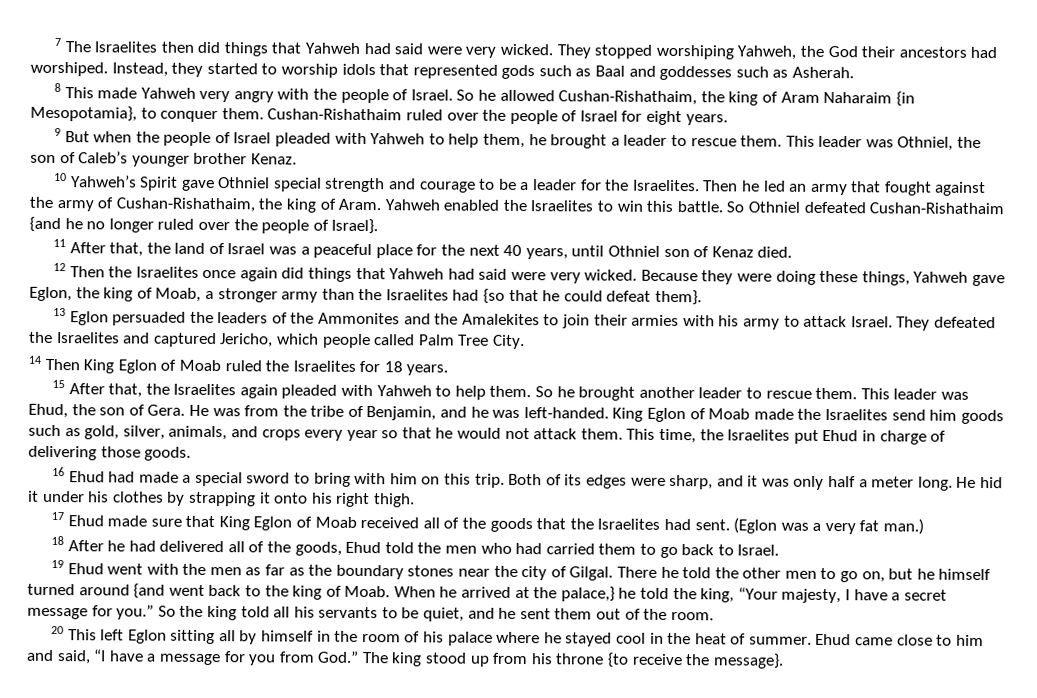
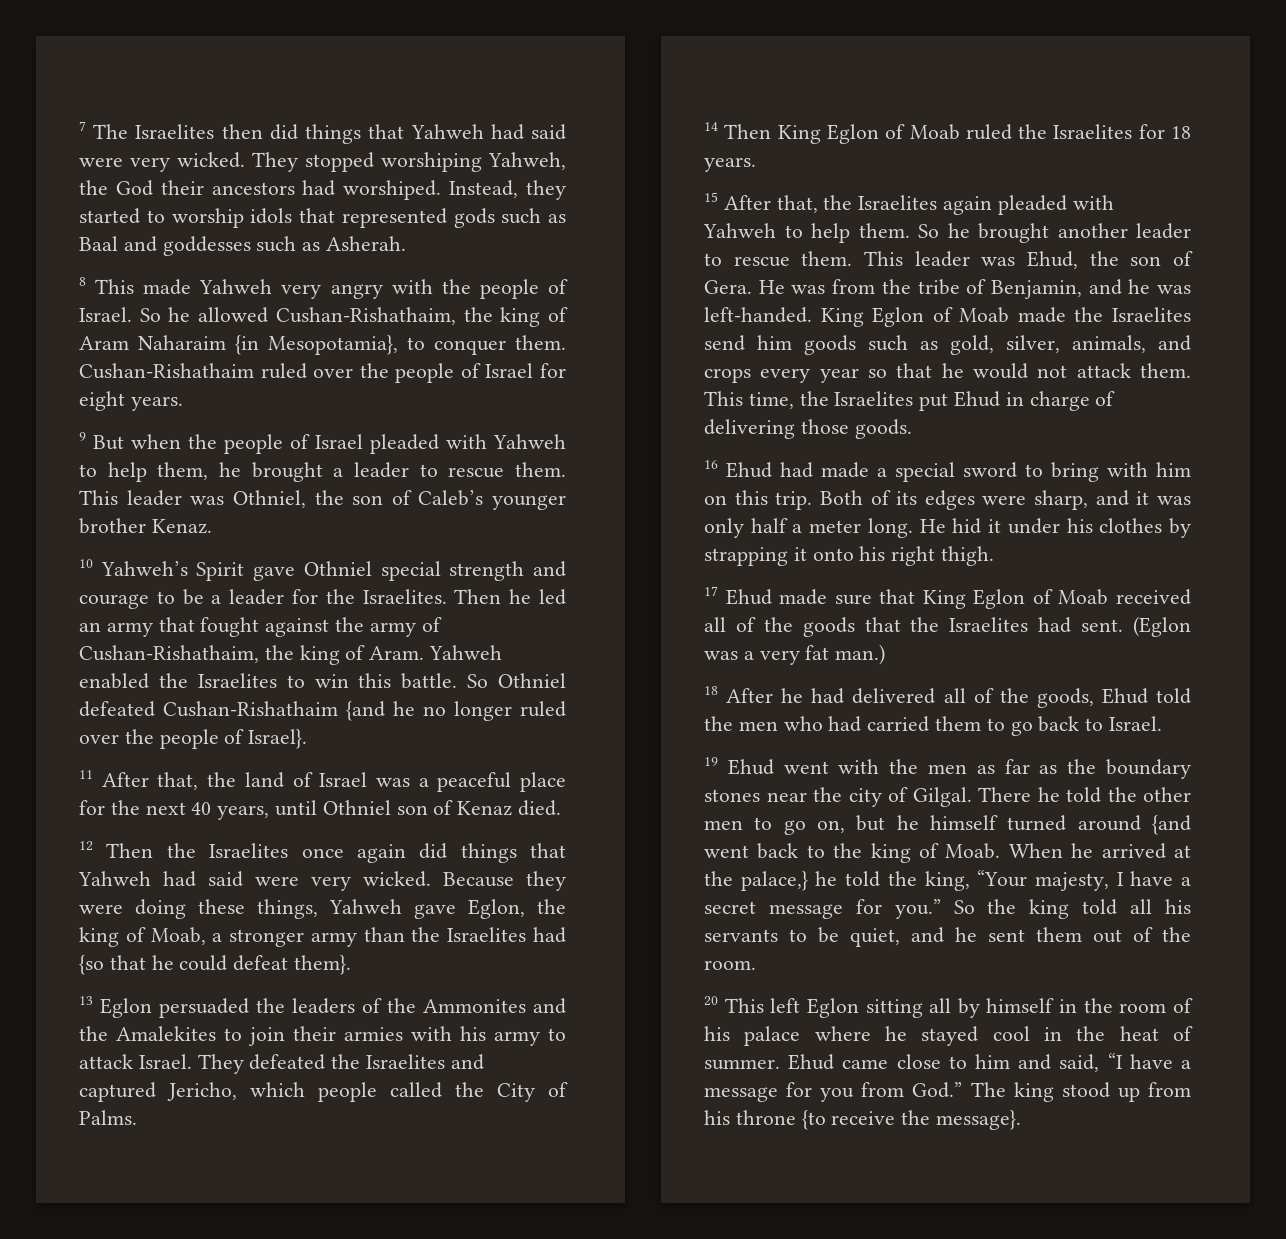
[418,334,525,350] Palm Tree City. -> [455,1082,568,1102] [79,1110,137,1125] the City of Palms.

